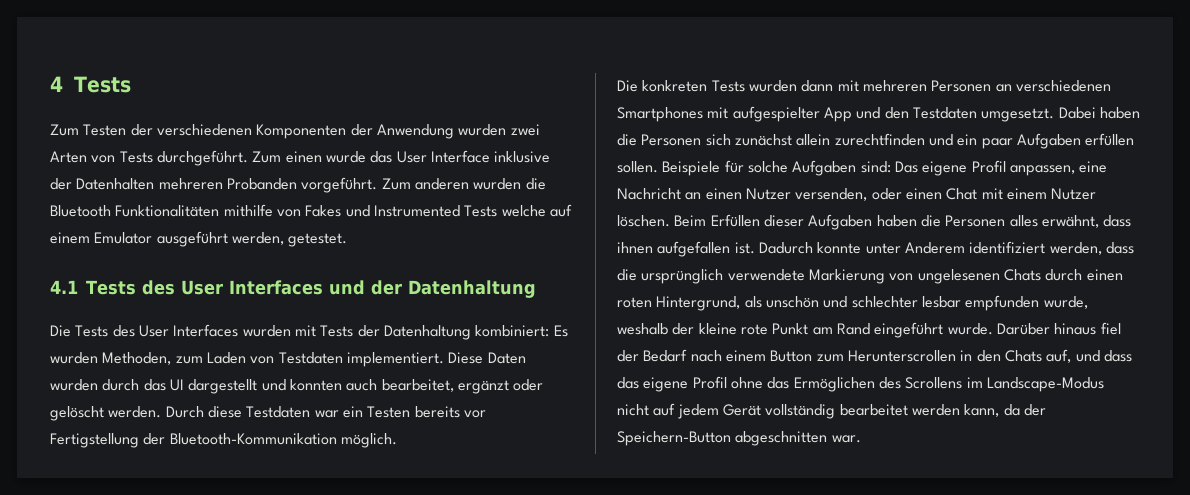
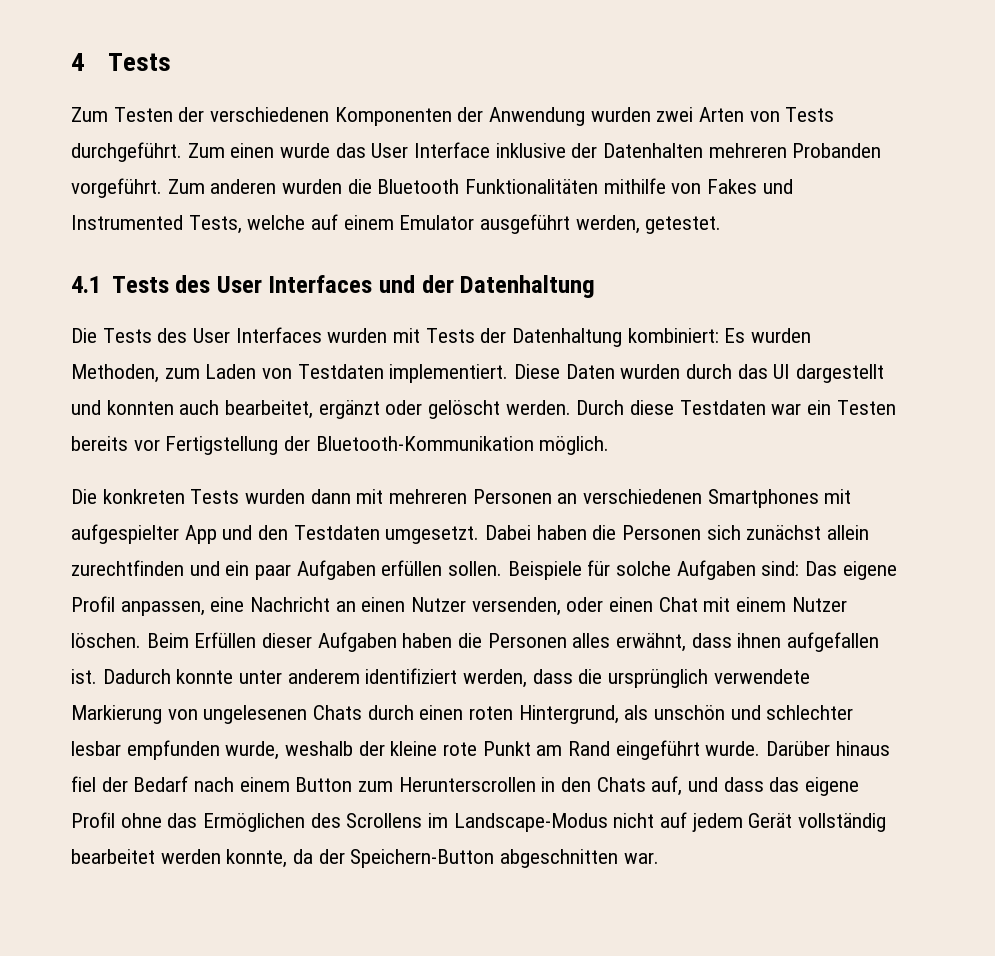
[464,205,498,217] Tests -> [188,215,242,234] Tests,
[904,242,965,254] Anderem -> [287,669,360,684] anderem
[964,404,1000,417] kann, -> [226,849,288,868] konnte,

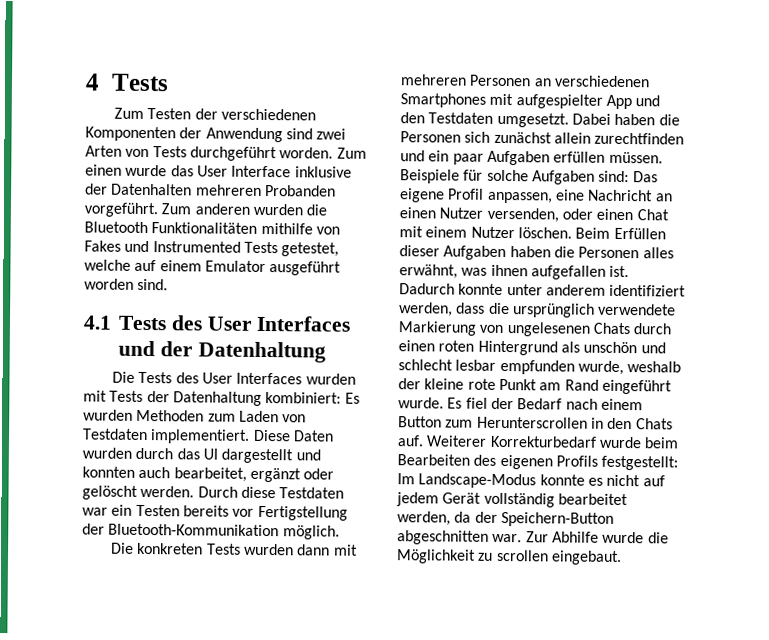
[590,107,651,122] wurden -> [285,128,313,140] sind
[71,142,182,162] durchgeführt. -> [189,146,334,162] durchgeführt worden.
[188,215,242,234] Tests, -> [243,241,340,257] Tests getestet,
[575,215,722,234] werden, getestet. -> [84,278,169,291] worden sind.
[71,364,159,383] Methoden, -> [136,409,205,422] Methoden
[448,561,503,576] sollen. -> [608,151,663,164] müssen.
[691,633,732,648] dass -> [461,267,488,276] was
[518,705,619,724] Hintergrund, -> [477,340,558,356] Hintergrund
[766,705,854,720] schlechter -> [398,359,453,371] schlecht
[766,741,890,756] Darüber hinaus -> [447,397,463,409] Es
[651,776,860,796] [71,812,608,832] auf, und dass das eigene Profil ohne das Ermöglichen des Scrollens im Landscape-Modus -> [397,435,680,449] [397,454,679,471] [397,473,603,489] auf. Weiterer Korrekturbedarf wurde beim Bearbeiten des eigenen Profils festgestellt: Im Landscape-Modus konnte es
[160,849,288,868] werden konnte, -> [397,511,451,526] werden,
(659, 858) none -> [525,531,669,544] [396,549,622,565] Zur Abhilfe wurde die Möglichkeit zu scrollen eingebaut.

